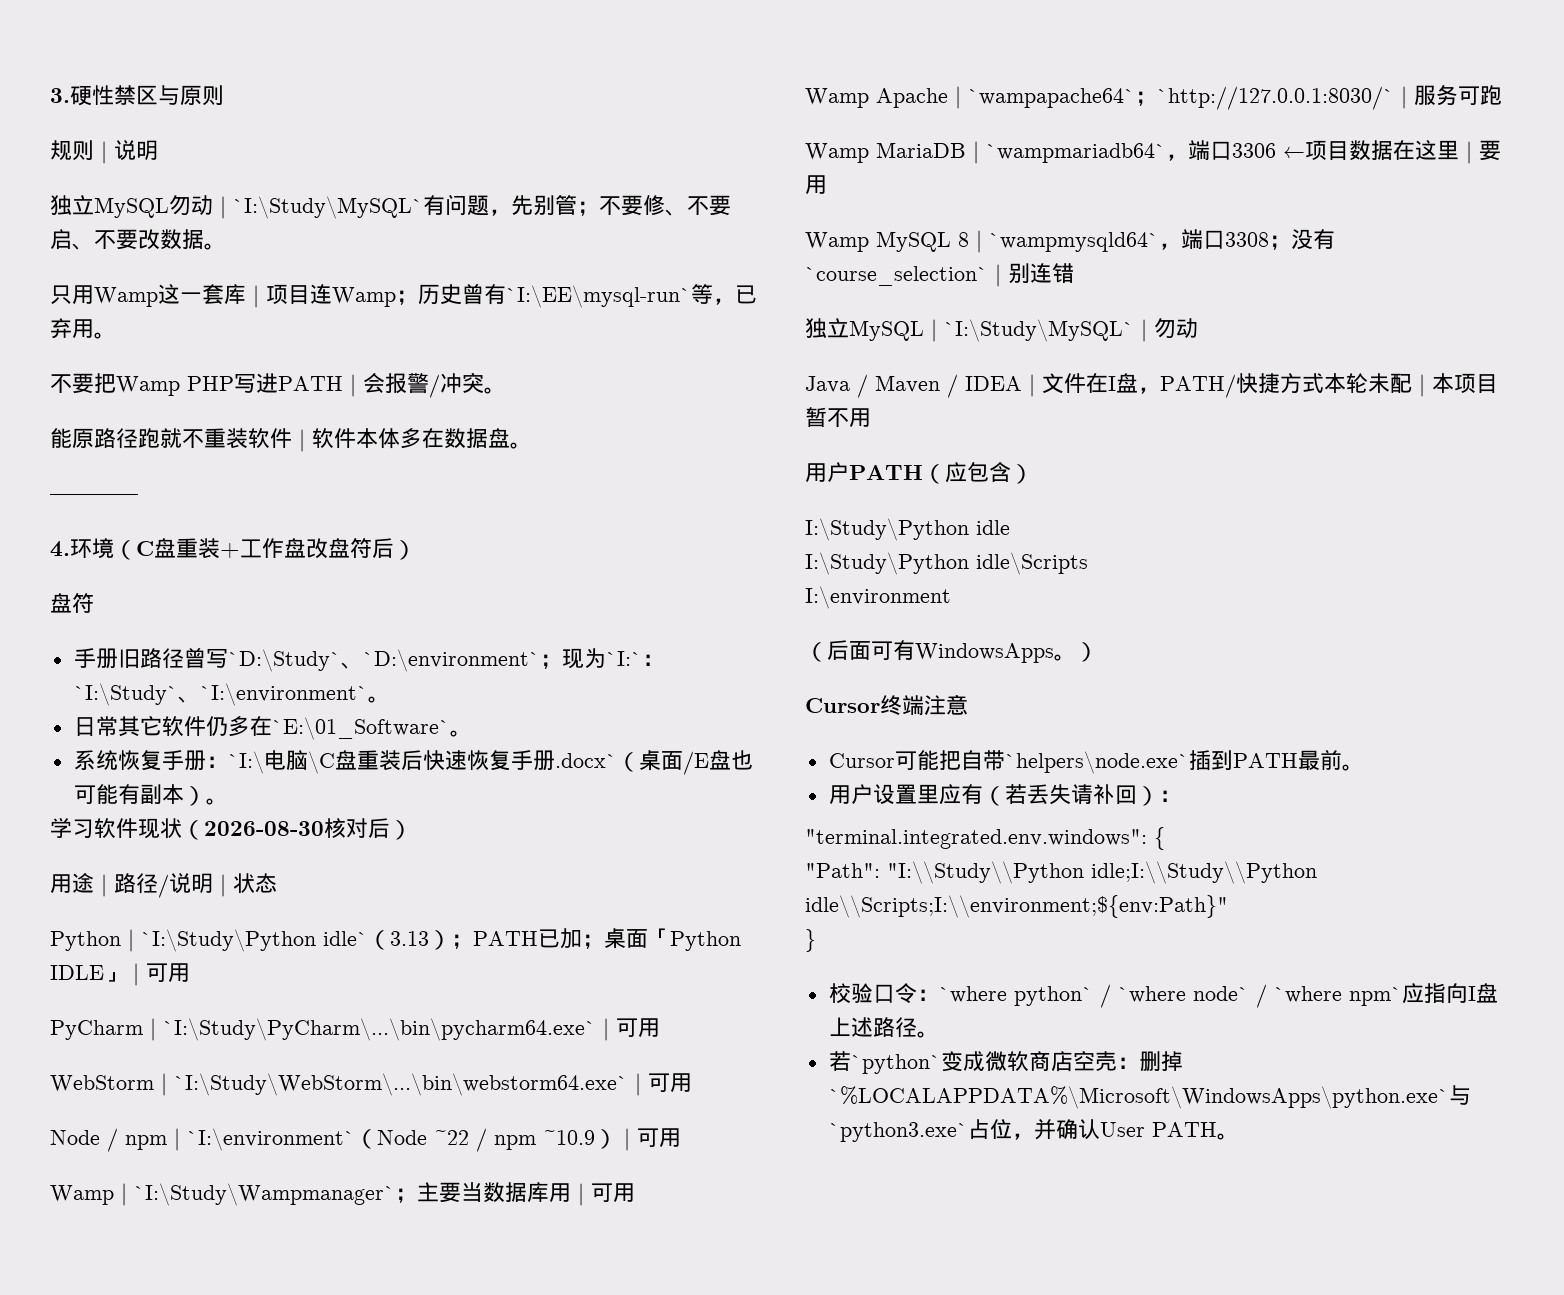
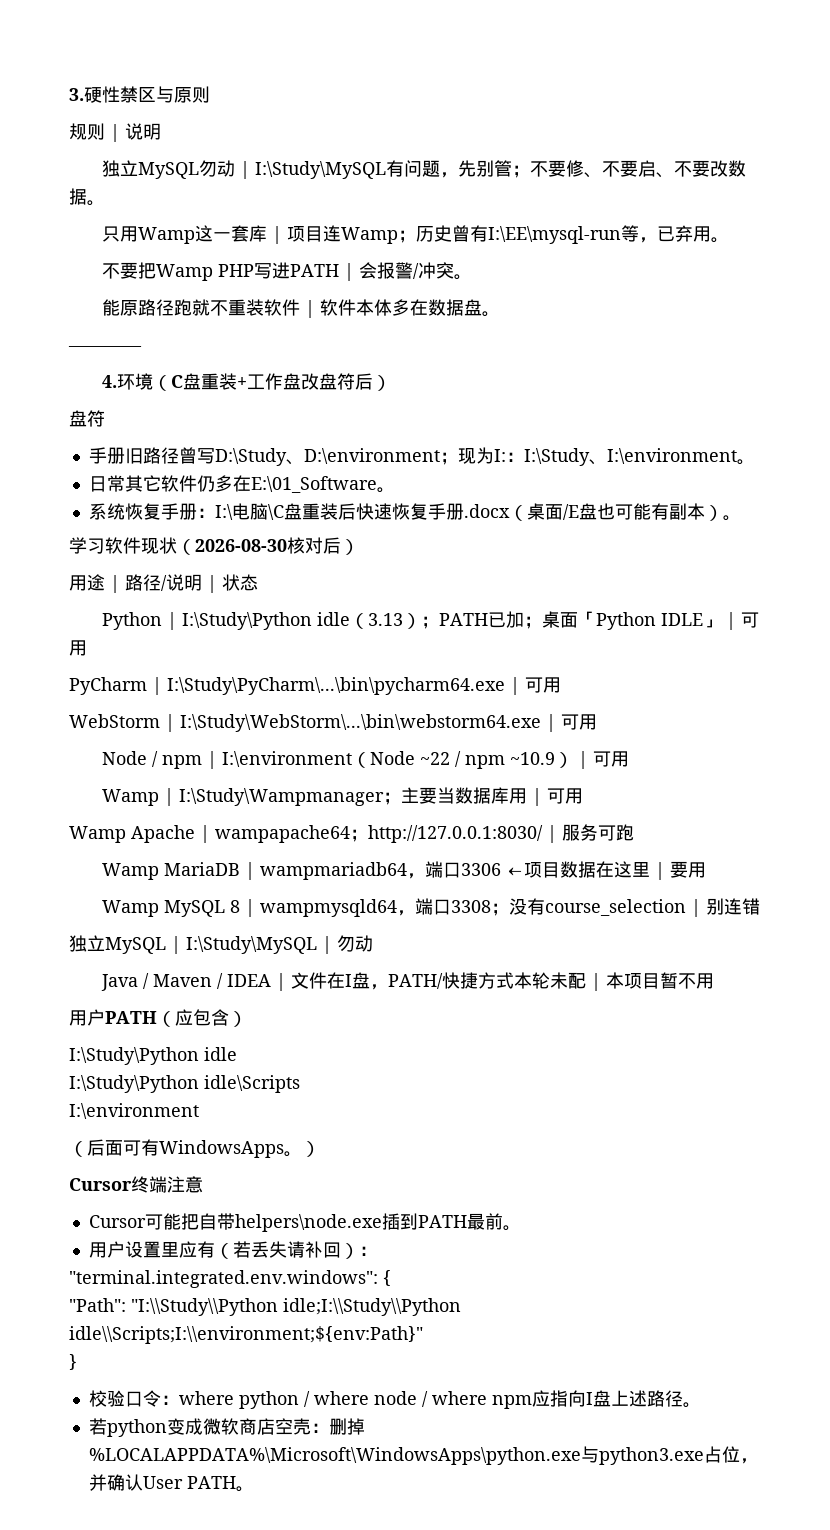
[233,196,423,219] `I:\Study\MySQL` -> [254,161,386,179] I:\Study\MySQL
[506,285,691,308] `I:\EE\mysql-run` -> [487,226,621,244] I:\EE\mysql-run
[227,648,664,672] [73,683,368,706] `D:\Study`、`D:\environment`；现为`I:`：`I:\Study`、`I:\environment` -> [214,447,737,466] D:\Study、D:\environment；现为I:：I:\Study、I:\environment
[271,717,450,740] `E:\01_Software` -> [250,476,377,493] E:\01_Software
[227,751,264,774] `I:\ -> [214,504,233,520] I:\
[554,753,617,768] .docx` -> [463,504,510,518] .docx
[141,929,368,952] `I:\Study\Python idle` -> [181,612,350,630] I:\Study\Python idle
[163,1018,596,1041] `I:\Study\PyCharm\...\bin\pycharm64.exe` -> [167,677,505,695] I:\Study\PyCharm\...\bin\pycharm64.exe
[174,1073,628,1096] `I:\Study\WebStorm\...\bin\webstorm64.exe` -> [180,714,541,732] I:\Study\WebStorm\...\bin\webstorm64.exe
[187,1128,355,1151] `I:\environment` -> [221,751,352,767] I:\environment
[134,1183,395,1206] `I:\Study\Wampmanager` -> [178,788,384,806] I:\Study\Wampmanager
[968,86,1394,110] `wampapache64`；`http://127.0.0.1:8030/` -> [215,825,543,843] wampapache64；http://127.0.0.1:8030/
[986,143,1166,163] `wampmariadb64` -> [259,862,407,880] wampmariadb64
[989,232,1159,252] `wampmysqld64` -> [259,899,397,917] wampmysqld64
[805,266,988,286] `course_selection` -> [544,899,686,916] course_selection
[944,319,1134,342] `I:\Study\MySQL` -> [186,936,317,954] I:\Study\MySQL
[1004,751,1189,774] `helpers\node.exe` -> [234,1214,382,1232] helpers\node.exe
[938,984,1402,1008] `where python` / `where node` / `where npm` -> [178,1391,532,1409] where python / where node / where npm
[850,1054,941,1074] `python` -> [106,1419,167,1437] python
[828,1085,1471,1109] [828,1122,968,1142] `%LOCALAPPDATA%\Microsoft\WindowsApps\python.exe`与`python3.exe` -> [88,1446,704,1465] %LOCALAPPDATA%\Microsoft\WindowsApps\python.exe与python3.exe

